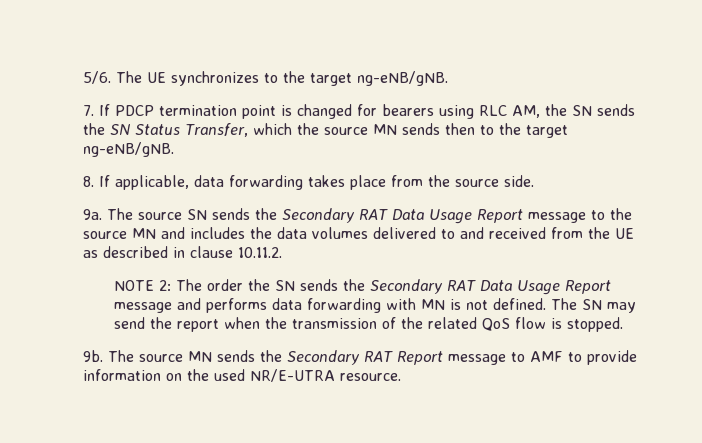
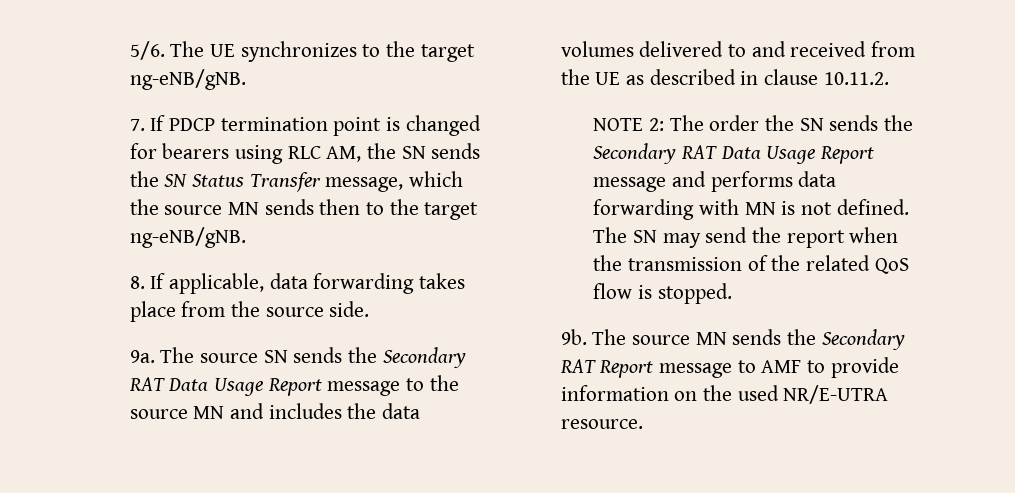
[185,123,249,137] Transfer, -> [249,172,404,192] Transfer message,

